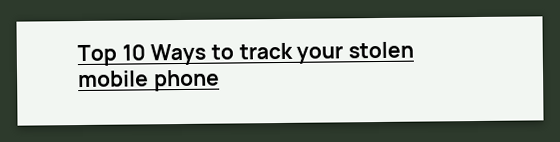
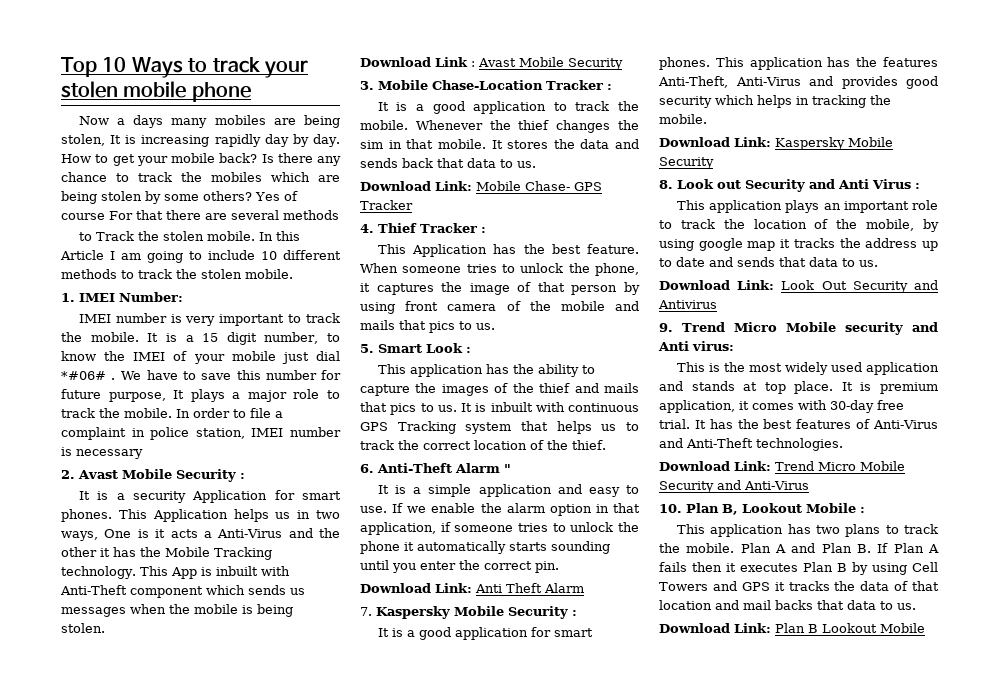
(220, 80) none -> [78,115,340,128] [61,134,341,147] [61,153,341,166] [61,172,340,182] [61,191,298,204] [61,210,339,220] [78,231,300,241] [60,250,341,263] [61,269,293,279] [61,292,183,302] [78,313,340,326] [61,332,340,345] [61,351,340,364] [61,370,341,380] [61,389,340,402] [61,408,283,418] [61,427,341,440] [61,447,143,459] [61,469,245,482] [78,490,341,503] [61,509,341,522] [61,528,340,541] [61,547,272,560] [61,566,290,579] [60,585,305,598] [61,604,293,617] [61,623,105,633] [360,57,623,70] [360,80,612,90] [377,101,639,114] [360,120,639,133] [360,139,639,149] [360,158,536,168] [360,181,602,191] [360,200,413,210] [360,223,486,233] [377,244,639,257] [360,263,639,276] [360,282,640,295] [360,301,639,314] [360,320,495,333] [360,343,471,353] [377,364,595,377] [360,383,639,396] [360,402,639,415] [360,421,639,434] [360,440,606,450] [360,463,511,473] [377,484,639,497] [360,503,640,516] [360,522,639,535] [360,541,610,554] [360,560,559,573] [360,583,584,593] [360,606,577,619] [377,627,593,640] [659,57,938,70] [658,76,938,89] [659,95,891,108] [659,114,707,124] [659,137,893,150] [659,157,714,169] [659,179,920,192] [676,200,938,213] [659,219,939,232] [659,238,938,251] [659,257,878,267] [659,280,938,293] [658,300,717,309] [659,322,938,335] [658,341,734,351] [676,362,939,375] [659,381,938,394] [659,400,904,413] [659,419,938,429] [659,438,843,451] [659,461,905,471] [659,480,809,493] [659,503,865,515] [676,524,938,537] [659,543,939,553] [659,562,938,575] [659,581,939,591] [659,600,916,610] [659,623,925,633] // Now a days many mobiles are being stolen, It is increasing rapidly day by day. How to get your mobile back? Is there any chance to track the mobiles which are being stolen by some others? Yes of course For that there are several methods // to Track the stolen mobile. In this Article I am going to include 10 different methods to track the stolen mobile. // 1. IMEI Number: // IMEI number is very important to track the mobile. It is a 15 digit number, to know the IMEI of your mobile just dial *#06# . We have to save this number for future purpose, It plays a major role to track the mobile. In order to file a complaint in police station, IMEI number is necessary // 2. Avast Mobile Security : // It is a security Application for smart phones. This Application helps us in two ways, One is it acts a Anti-Virus and the other it has the Mobile Tracking technology. This App is inbuilt with Anti-Theft component which sends us messages when the mobile is being stolen. // Download Link : Avast Mobile Security // 3. Mobile Chase-Location Tracker : // It is a good application to track the mobile. Whenever the thief changes the sim in that mobile. It stores the data and sends back that data to us. // Download Link: Mobile Chase- GPS Tracker // 4. Thief Tracker : // This Application has the best feature. When someone tries to unlock the phone, it captures the image of that person by using front camera of the mobile and mails that pics to us. // 5. Smart Look : // This application has the ability to capture the images of the thief and mails that pics to us. It is inbuilt with continuous GPS Tracking system that helps us to track the correct location of the thief. // 6. Anti-Theft Alarm " // It is a simple application and easy to use. If we enable the alarm option in that application, if someone tries to unlock the phone it automatically starts sounding until you enter the correct pin. // Download Link: Anti Theft Alarm // 7. Kaspersky Mobile Security : // It is a good application for smart phones. This application has the features Anti-Theft, Anti-Virus and provides good security which helps in tracking the mobile. // Download Link: Kaspersky Mobile Security // 8. Look out Security and Anti Virus : // This application plays an important role to track the location of the mobile, by using google map it tracks the address up to date and sends that data to us. // Download Link: Look Out Security and Antivirus // 9. Trend Micro Mobile security and Anti virus: // This is the most widely used application and stands at top place. It is premium application, it comes with 30-day free trial. It has the best features of Anti-Virus and Anti-Theft technologies. // Download Link: Trend Micro Mobile Security and Anti-Virus // 10. Plan B, Lookout Mobile : // This application has two plans to track the mobile. Plan A and Plan B. If Plan A fails then it executes Plan B by using Cell Towers and GPS it tracks the data of that location and mail backs that data to us. // Download Link: Plan B Lookout Mobile

